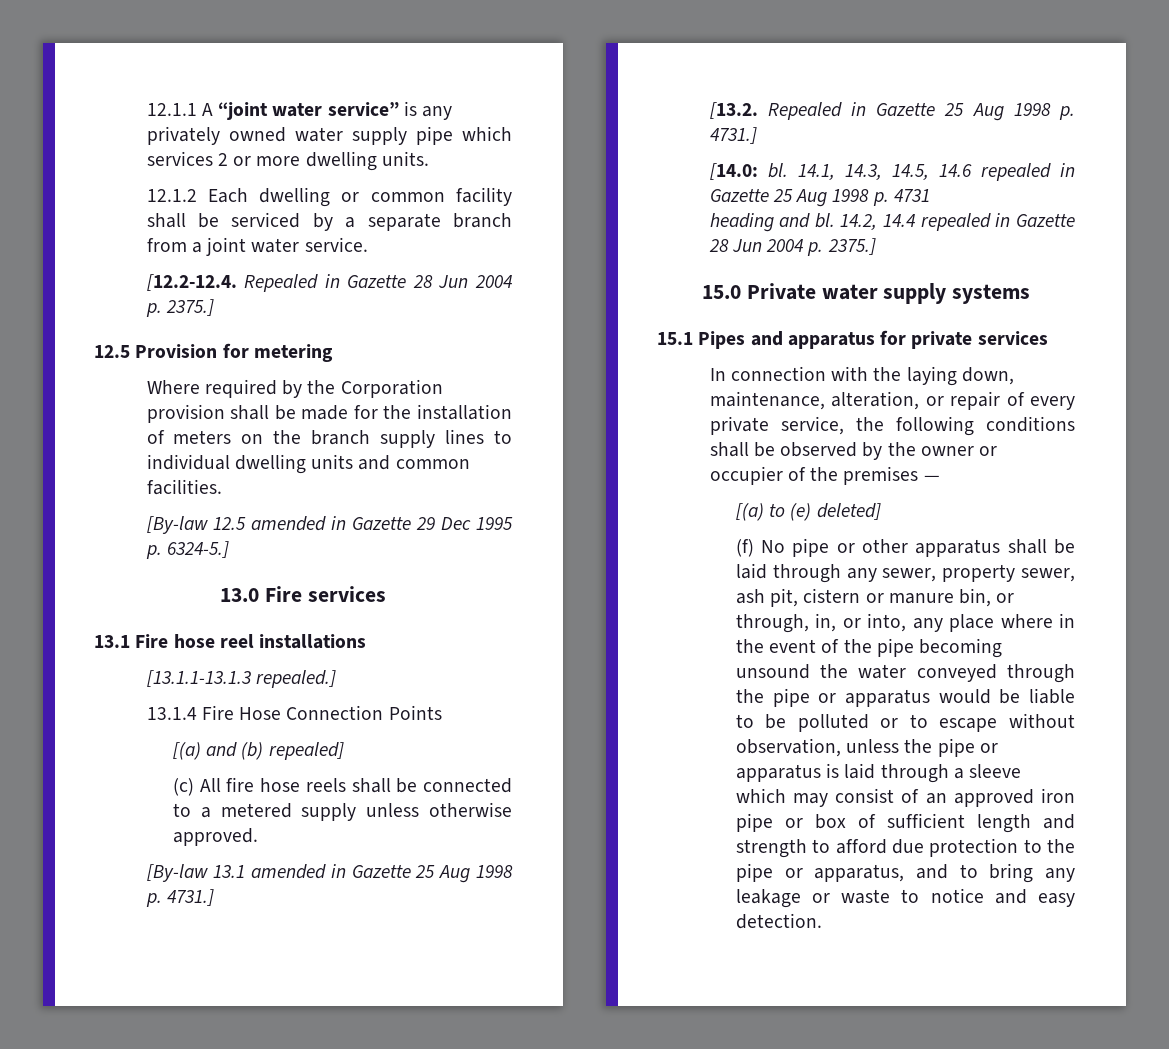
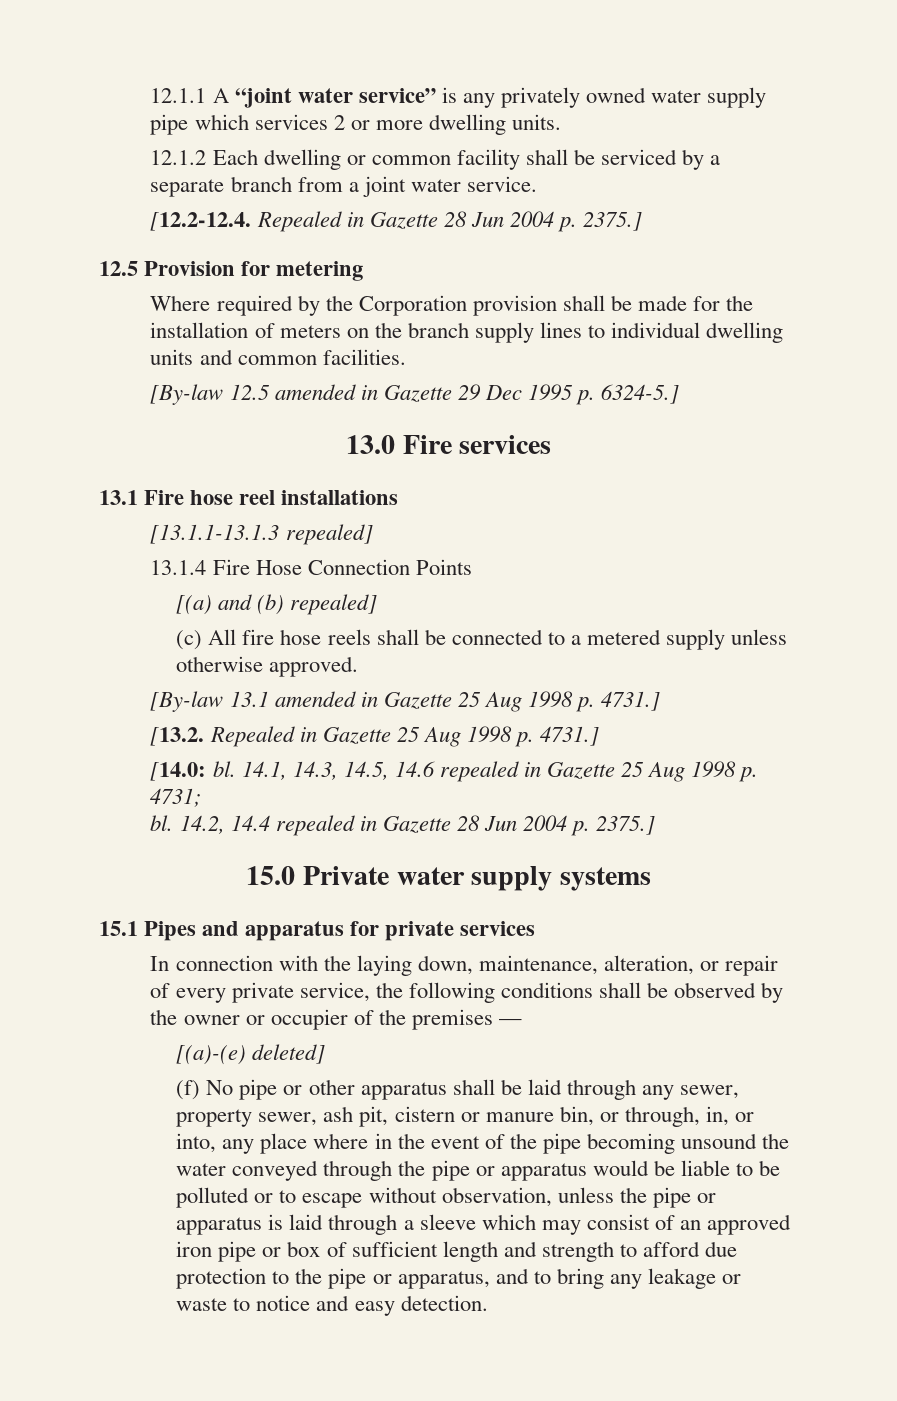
[255,670,336,688] repealed.] -> [285,524,373,545] repealed]
[893,189,930,202] [709,213,811,232] 4731 // heading and -> [150,788,203,807] 4731; //
[735,503,812,521] [(a) to (e) -> [176,1045,247,1065] [(a)-(e)

